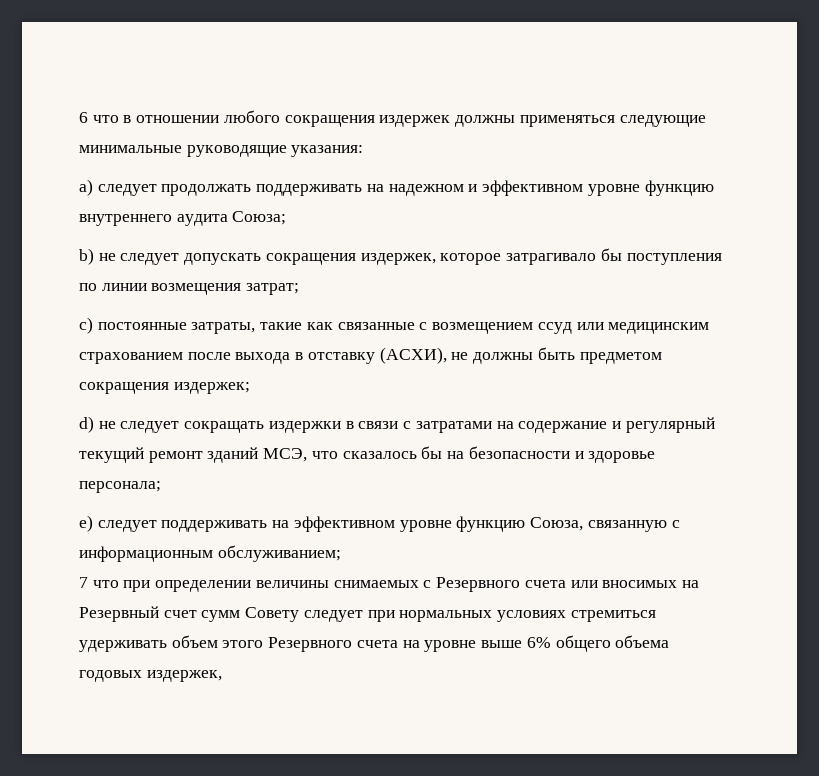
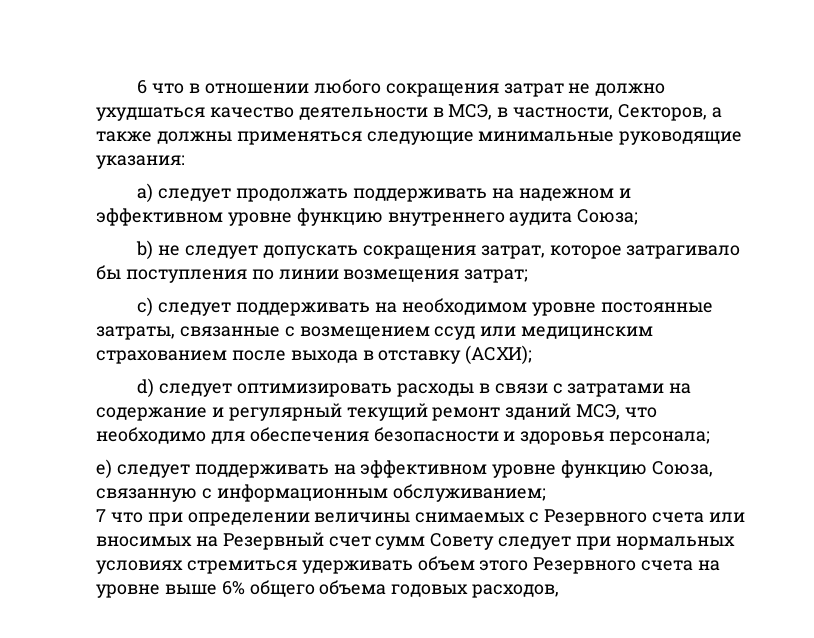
[379,115,451,127] издержек -> [503,83,666,97] [96,104,722,121] [96,131,152,142] затрат не должно ухудшаться качество деятельности в МСЭ, в частности, Секторов, а также
[360,253,436,265] издержек, -> [480,245,545,259] затрат,
[97,322,333,334] постоянные затраты, такие как -> [158,298,713,316] [96,326,175,340] следует поддерживать на необходимом уровне постоянные затраты,
[379,347,662,364] [79,382,250,394] [79,416,341,433] (АСХИ), не должны быть предметом сокращения издержек; // d) не следует сокращать издержки -> [465,345,533,365] [137,378,475,398] (АСХИ); // d) следует оптимизировать расходы
[342,446,465,459] сказалось бы на -> [96,427,369,444] необходимо для обеспечения
[588,451,656,463] здоровье -> [520,431,605,445] здоровья
[146,670,222,682] издержек, -> [472,584,560,598] расходов,

